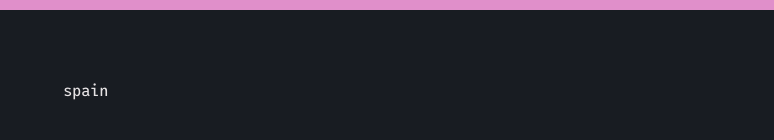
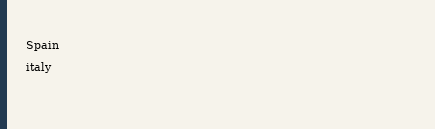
[63,83,108,100] spain -> [26,41,59,51] [26,62,52,73] Spain // italy

